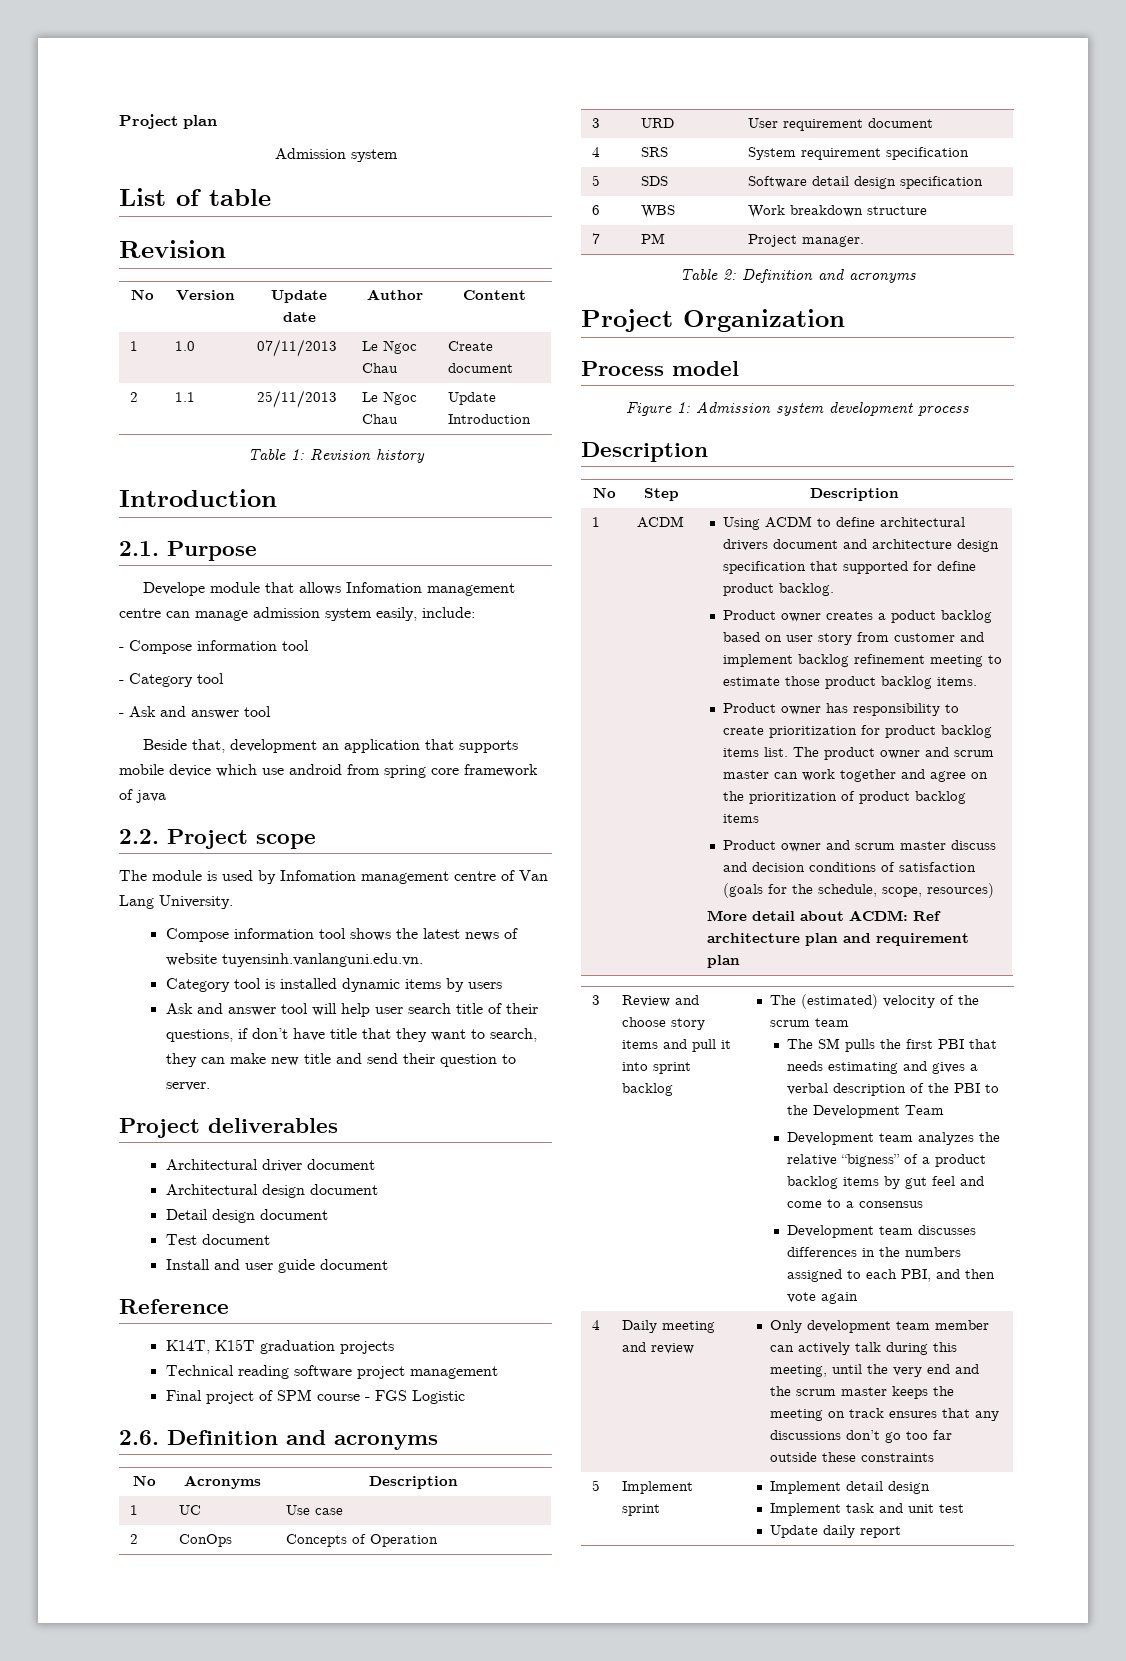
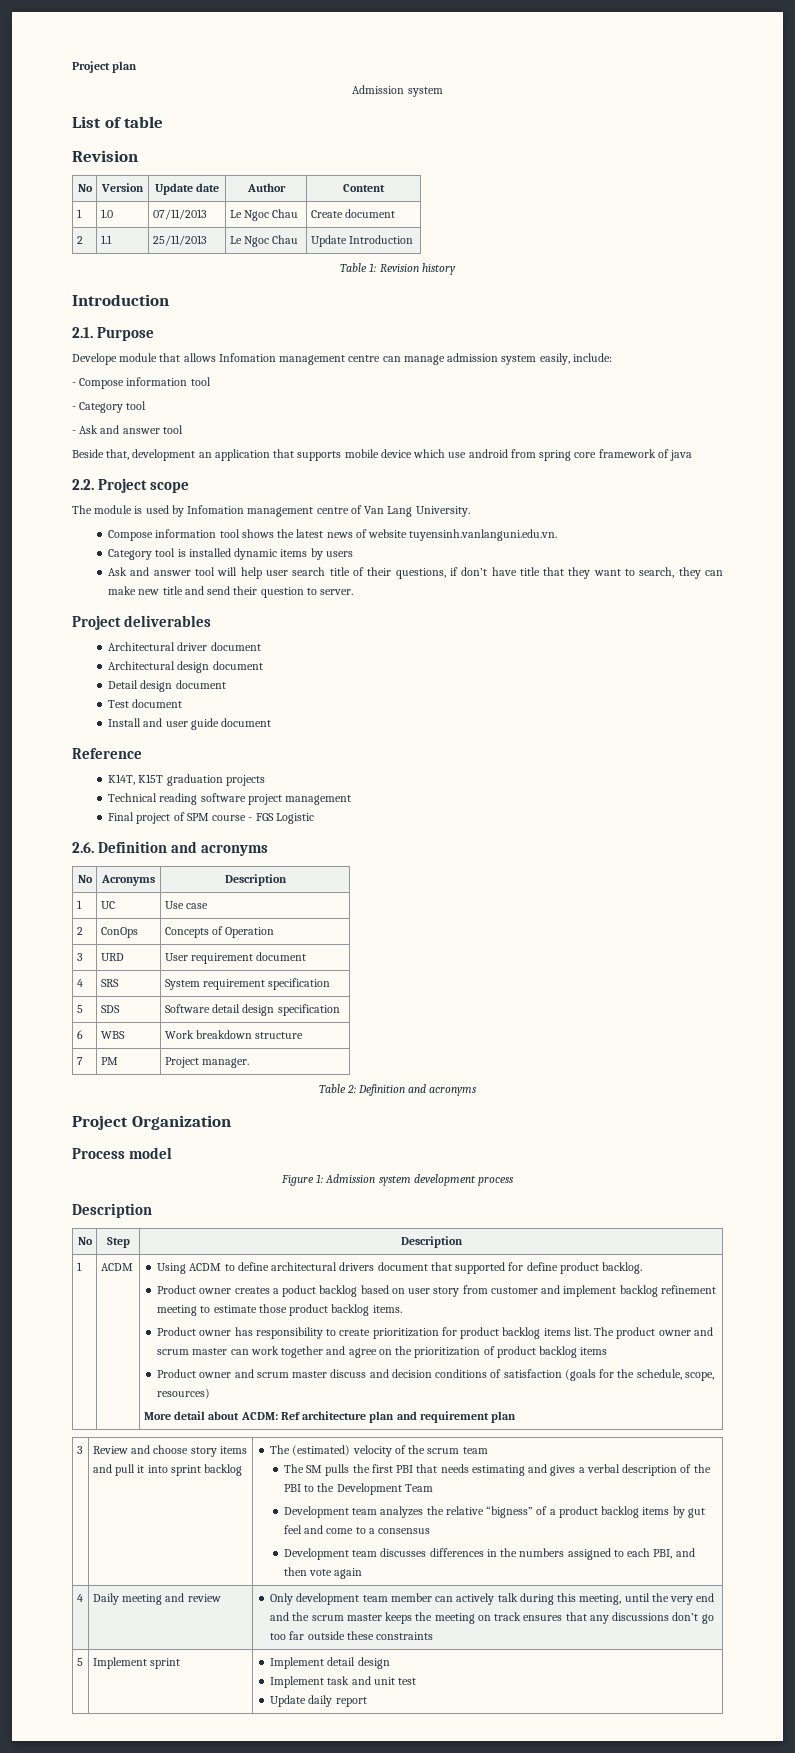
[842,539,999,552] [722,561,806,574] and architecture design specification -> (428, 1266) none

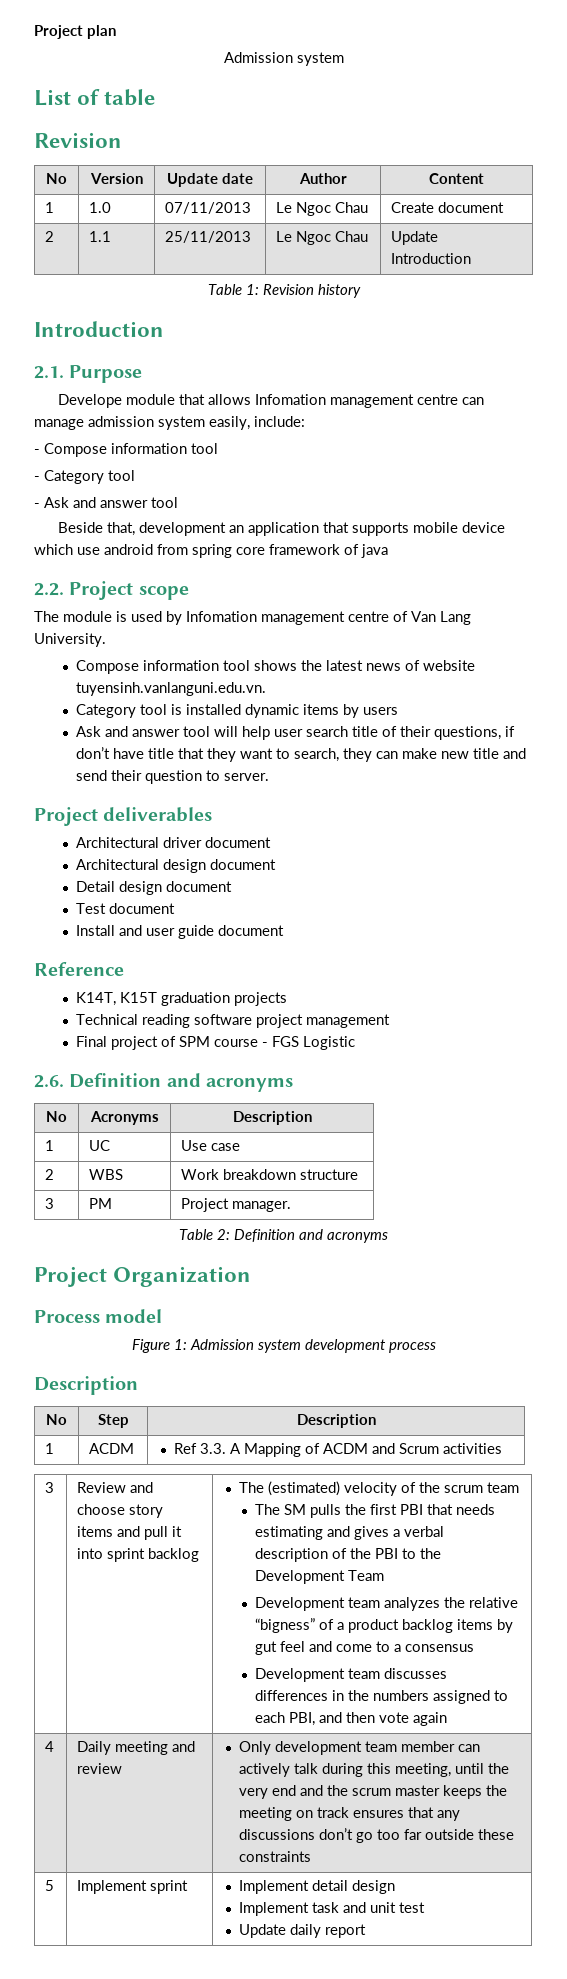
[100,927,138,938] [164,926,275,938] [76,953,83,961] [100,953,124,961] [164,952,307,964] [76,979,83,987] [100,979,119,987] [164,978,331,990] [76,1005,83,1013] [100,1005,120,1013] [164,1004,340,1016] [76,1030,83,1039] | ConOps | Concepts of Operation // 3 | URD | User requirement document // 4 | SRS | System requirement specification // 5 | SDS | Software detail design specification // 6 -> (55, 1174) none
[76,1057,83,1065] 7 -> [45,1198,55,1209] 3
[157,1262,643,1274] [157,1285,716,1297] [157,1304,402,1316] [157,1327,713,1339] [157,1346,608,1358] [157,1369,714,1381] [157,1388,211,1399] [143,1411,517,1423] Using ACDM to define architectural drivers document that supported for define product backlog. // Product owner creates a poduct backlog based on user story from customer and implement backlog refinement meeting to estimate those product backlog items. // Product owner has responsibility to create prioritization for product backlog items list. The product owner and scrum master can work together and agree on the prioritization of product backlog items // Product owner and scrum master discuss and decision conditions of satisfaction (goals for the schedule, scope, resources) // More detail about ACDM: Ref architecture plan and requirement plan -> [174,1443,503,1457] Ref 3.3. A Mapping of ACDM and Scrum activities

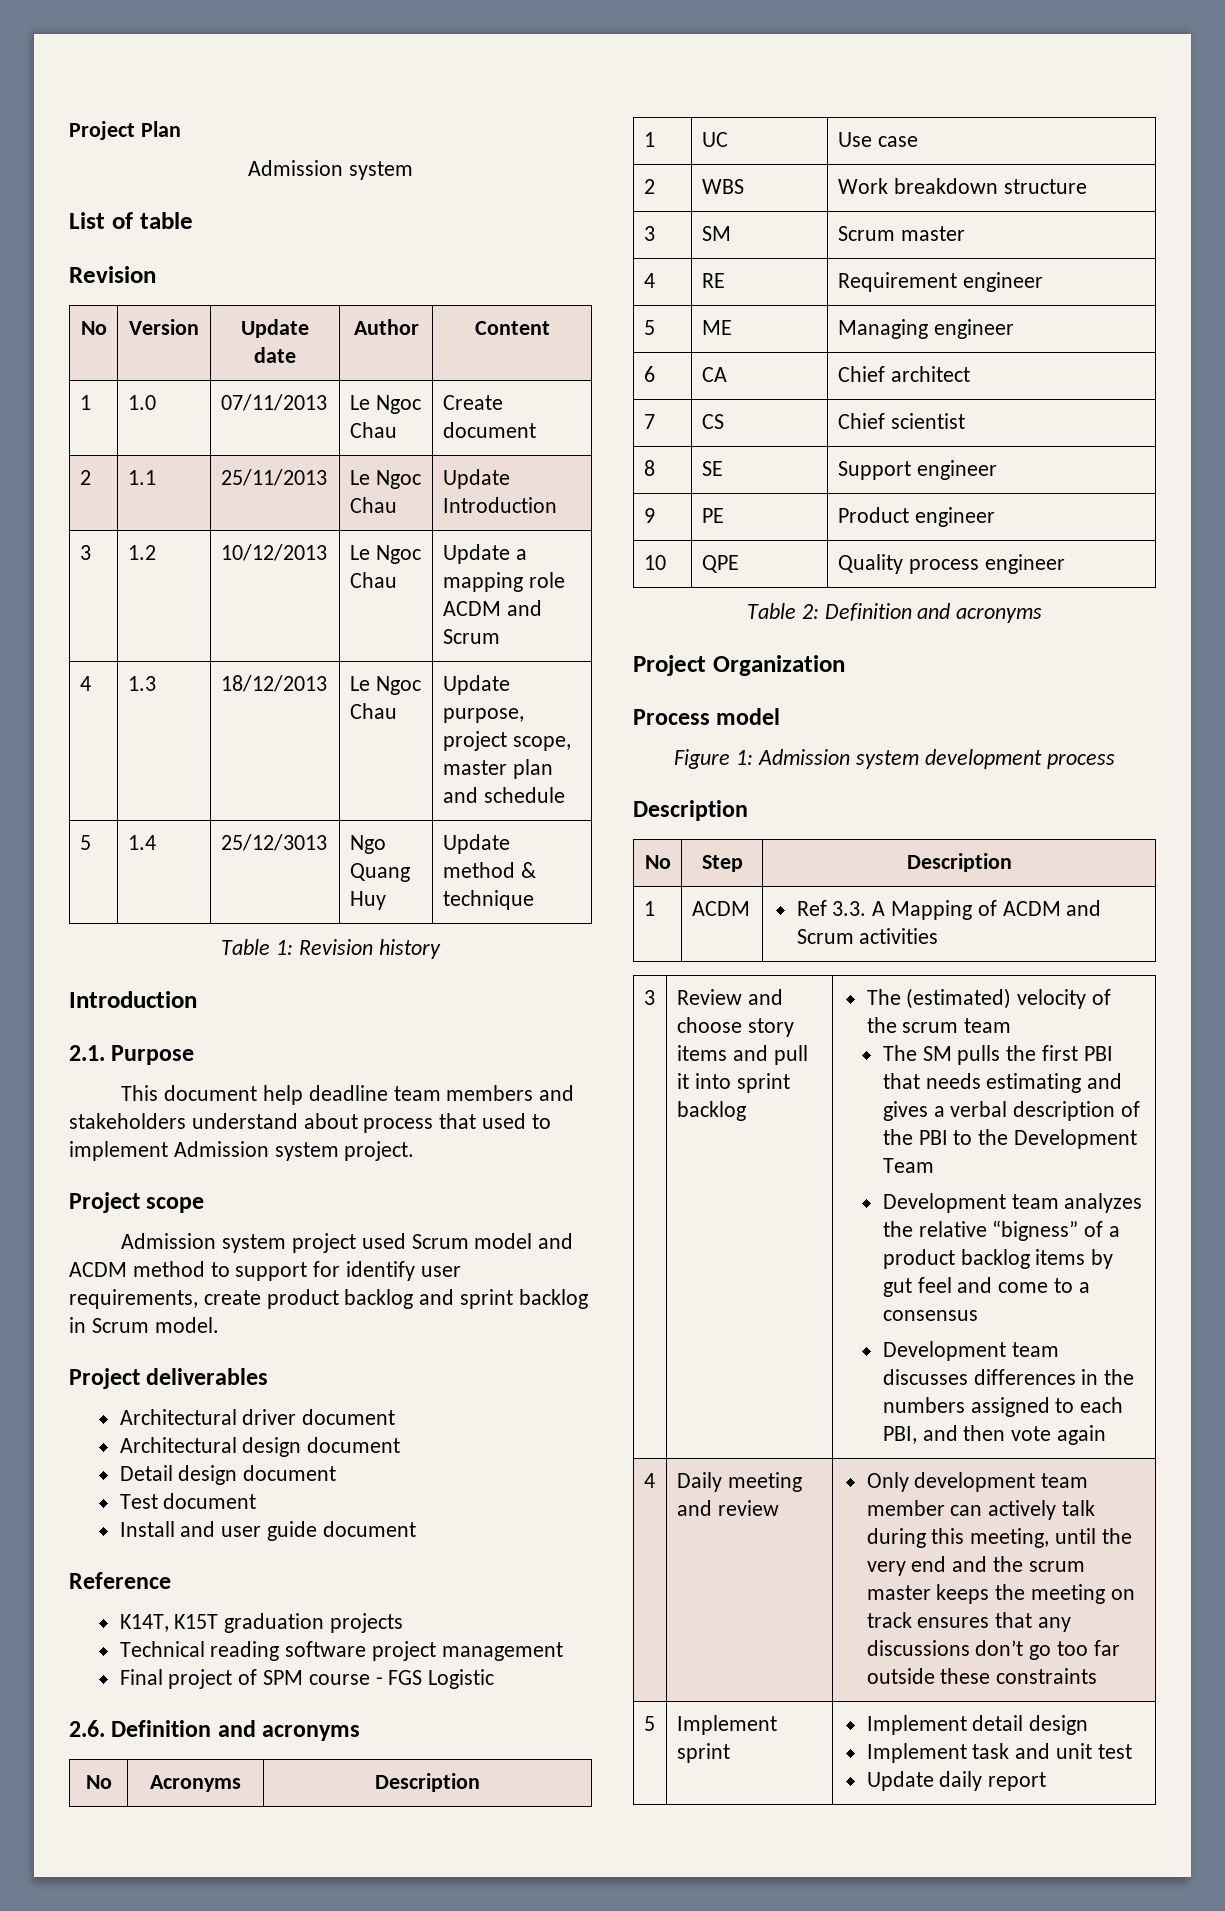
[34,25,116,39] Project plan -> [69,121,181,140] Project Plan
(472, 258) none -> [79,545,91,560] [127,545,156,560] [220,544,327,561] [349,545,421,564] [349,572,397,588] [442,544,527,564] [442,572,565,592] [442,600,542,616] [442,629,500,644] [79,676,91,691] [127,676,156,691] [220,675,327,692] [349,676,421,695] [349,703,397,719] [442,675,510,695] [442,708,524,723] [442,731,571,751] [442,759,553,779] [442,787,565,803] [79,835,91,850] [127,835,156,850] [220,834,327,851] [349,835,386,854] [349,863,410,882] [349,891,386,910] [442,834,510,854] [442,862,536,878] [442,890,534,910] // 3 | 1.2 | 10/12/2013 | Le Ngoc Chau | Update a mapping role ACDM and Scrum // 4 | 1.3 | 18/12/2013 | Le Ngoc Chau | Update purpose, project scope, master plan and schedule // 5 | 1.4 | 25/12/3013 | Ngo Quang Huy | Update method & technique
[57,394,484,408] [34,416,305,430] [34,443,218,457] [34,470,135,484] [34,497,178,508] [57,522,505,536] [34,544,388,558] [34,581,189,600] [34,611,471,625] [34,633,106,647] [75,660,475,674] [75,682,266,696] [75,704,398,718] [75,726,515,740] [75,747,526,762] [75,770,269,784] Develope module that allows Infomation management centre can manage admission system easily, include: // - Compose information tool // - Category tool // - Ask and answer tool // Beside that, development an application that supports mobile device which use android from spring core framework of java // 2.2. Project scope // The module is used by Infomation management centre of Van Lang University. // Compose information tool shows the latest news of website tuyensinh.vanlanguni.edu.vn. // Category tool is installed dynamic items by users // Ask and answer tool will help user search title of their questions, if don’t have title that they want to search, they can make new title and send their question to server. -> [121,1085,575,1105] [69,1113,551,1133] [69,1141,415,1161] [69,1192,205,1213] [121,1233,574,1253] [69,1261,461,1281] [69,1289,588,1309] [69,1317,219,1333] This document help deadline team members and stakeholders understand about process that used to implement Admission system project. // Project scope // Admission system project used Scrum model and ACDM method to support for identify user requirements, create product backlog and sprint backlog in Scrum model.
[89,1198,113,1209] [181,1198,292,1212] PM | Project manager. -> [701,226,731,241] [837,226,965,241] [643,273,655,288] [701,273,725,288] [837,272,1043,292] [643,320,655,335] [701,320,732,335] [837,319,1014,339] [643,366,655,382] [701,367,727,382] [837,366,970,382] [643,414,655,429] [701,414,724,429] [837,413,965,429] [643,460,655,476] [701,461,723,476] [837,460,997,480] [643,508,655,523] [701,508,724,523] [837,507,995,527] [643,555,666,570] [701,555,739,573] [837,554,1065,574] SM | Scrum master // 4 | RE | Requirement engineer // 5 | ME | Managing engineer // 6 | CA | Chief architect // 7 | CS | Chief scientist // 8 | SE | Support engineer // 9 | PE | Product engineer // 10 | QPE | Quality process engineer

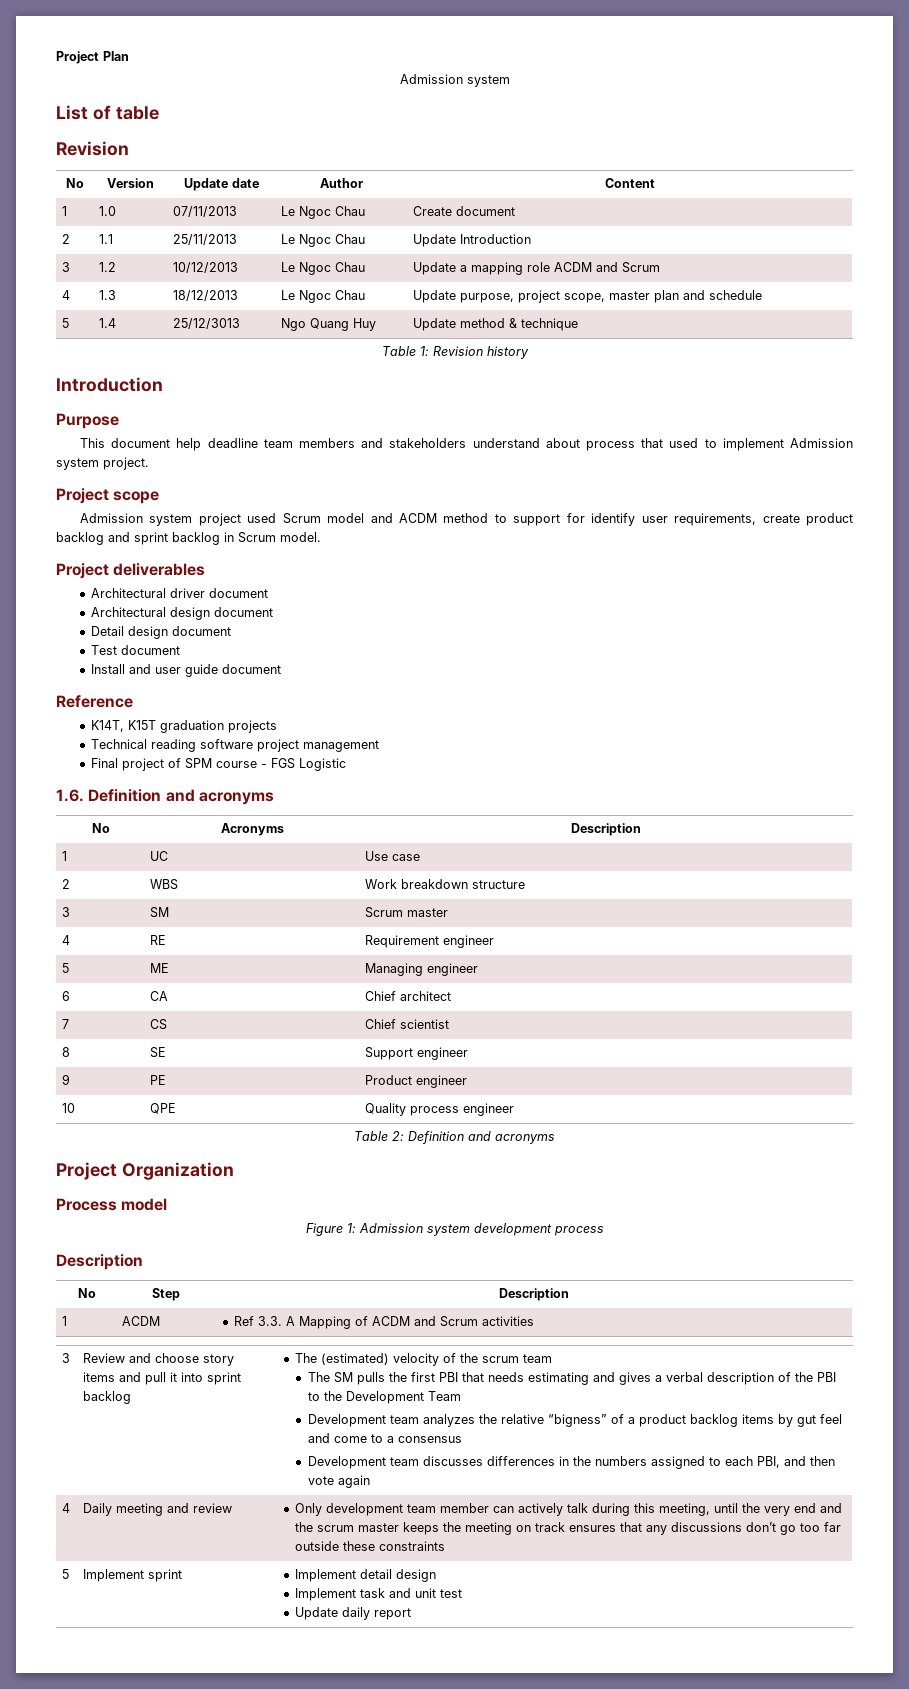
[69,1045,105,1061] 2.1. -> (163, 384) none
[69,1720,105,1737] 2.6. -> [56,789,84,802] 1.6.

